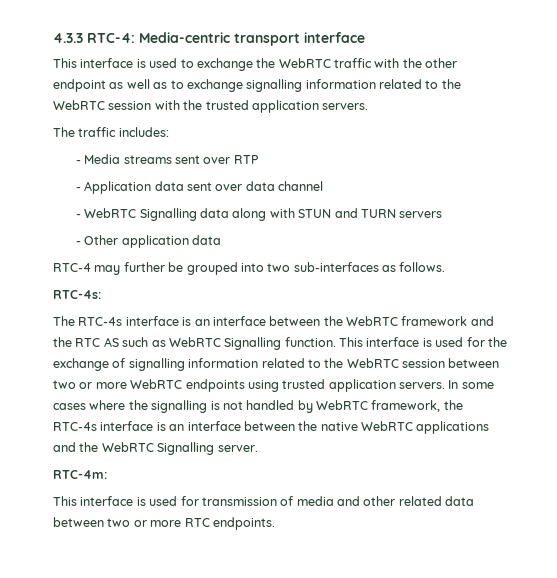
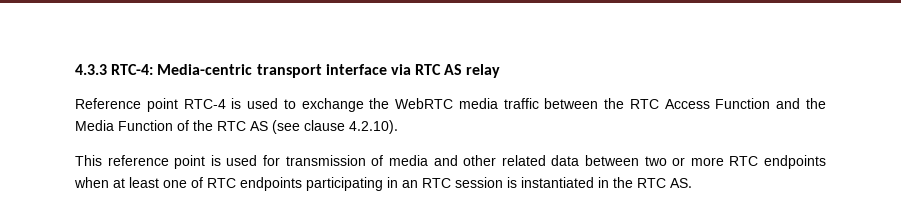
[53,58,134,68] // This interface -> [390,64,501,78] [75,98,226,112] via RTC AS relay // Reference point RTC-4
[334,58,458,68] [53,79,461,92] [53,100,369,113] [53,127,169,137] [75,154,259,164] [75,181,324,194] [75,208,443,221] [75,235,222,248] [53,262,446,275] [53,290,101,299] [53,316,494,326] [53,337,507,350] [53,358,500,371] [53,379,494,392] [53,400,463,413] [53,421,490,434] [53,442,258,455] [53,470,107,479] [53,496,134,506] traffic with the other endpoint as well as to exchange signalling information related to the WebRTC session with the trusted application servers. // The traffic includes: // - Media streams sent over RTP // - Application data sent over data channel // - WebRTC Signalling data along with STUN and TURN servers // - Other application data // RTC-4 may further be grouped into two sub-interfaces as follows. // RTC-4s: // The RTC-4s interface is an interface between the WebRTC framework and the RTC AS such as WebRTC Signalling function. This interface is used for the exchange of signalling information related to the WebRTC session between two or more WebRTC endpoints using trusted application servers. In some cases where the signalling is not handled by WebRTC framework, the RTC-4s interface is an interface between the native WebRTC applications and the WebRTC Signalling server. // RTC-4m: // This interface -> [458,98,826,109] [75,120,398,134] [75,155,206,169] media traffic between the RTC Access Function and the Media Function of the RTC AS (see clause 4.2.10). // This reference point
[212,517,275,530] endpoints. -> [763,155,826,169] [74,177,692,191] endpoints when at least one of RTC endpoints participating in an RTC session is instantiated in the RTC AS.

